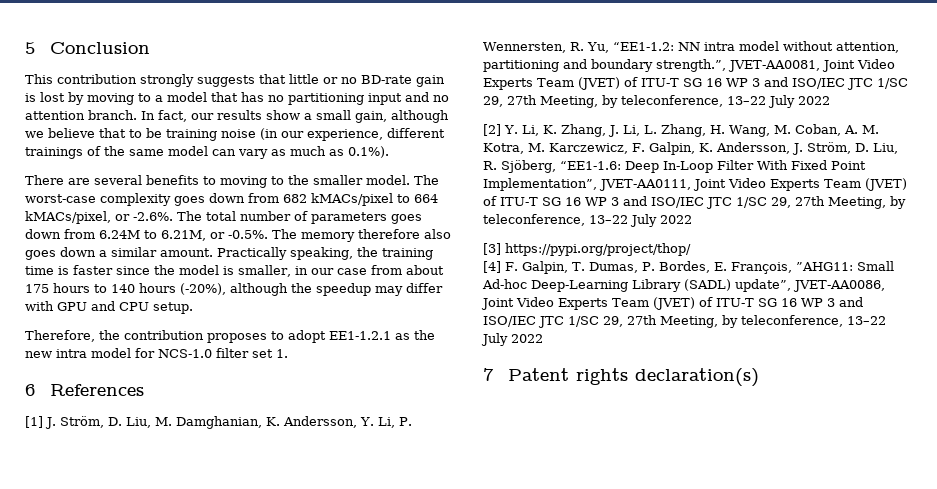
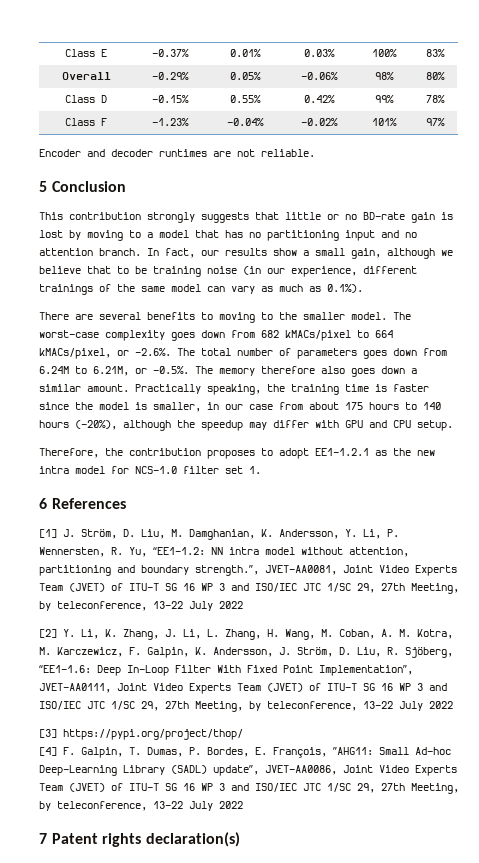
(25, 48) none -> [65,49,107,57] [152,49,189,57] [229,49,261,57] [303,49,335,57] [371,49,397,57] [425,49,445,57] [61,72,111,80] [152,72,189,80] [229,72,261,80] [300,72,338,80] [374,72,394,80] [425,72,445,80] [65,95,107,103] [152,95,189,103] [229,95,261,103] [303,95,335,103] [374,95,394,103] [425,95,445,103] [65,118,107,126] [152,118,189,126] [226,118,264,126] [300,118,338,126] [371,118,397,126] [425,118,445,126] [39,149,315,157] Class E | -0.37% | 0.01% | 0.03% | 100% | 83% // Overall | -0.29% | 0.05% | -0.06% | 98% | 80% // Class D | -0.15% | 0.55% | 0.42% | 99% | 78% // Class F | -1.23% | -0.04% | -0.02% | 101% | 97% // Encoder and decoder runtimes are not reliable. //

